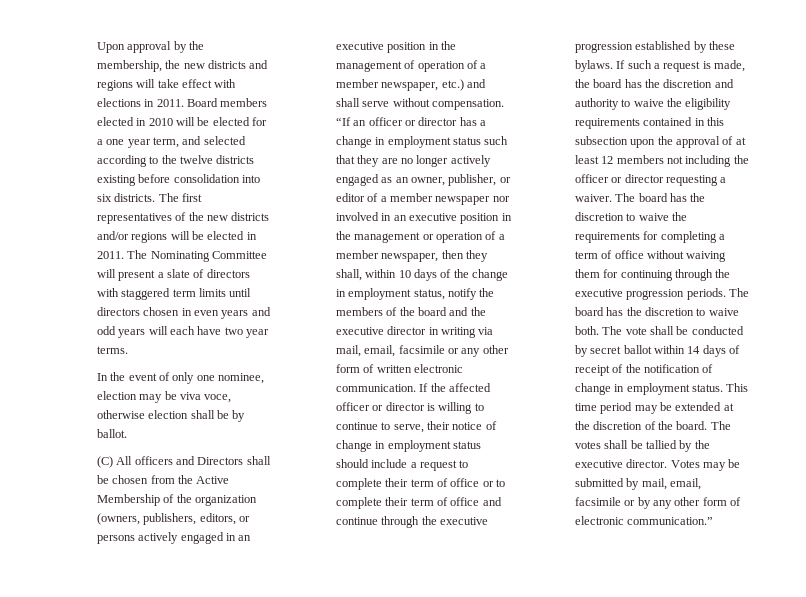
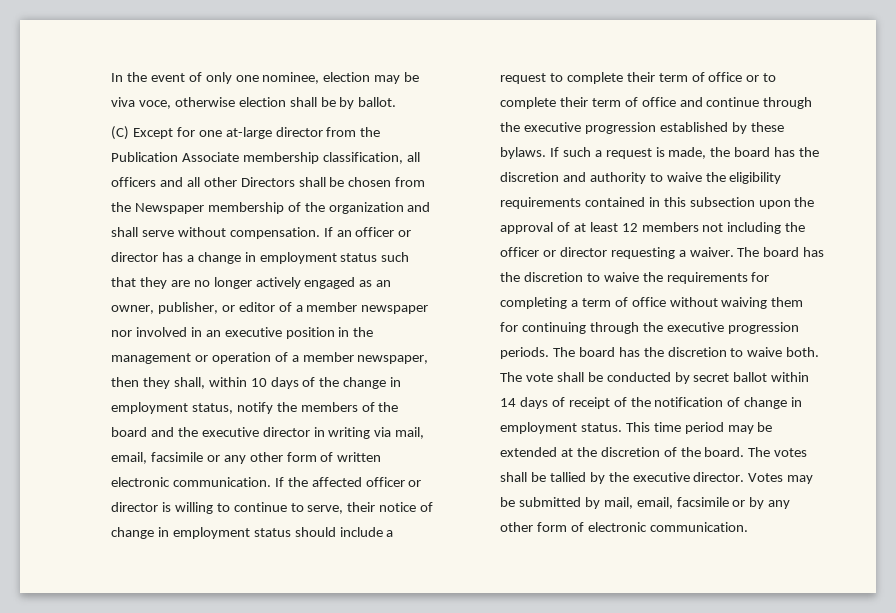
[96,41,204,53] [96,60,269,72] [96,79,237,91] [96,98,268,107] [96,117,267,126] [96,136,246,148] [96,155,255,167] [96,174,260,186] [96,193,202,202] [96,212,270,224] [96,231,257,243] [96,250,267,262] [96,269,250,281] [96,288,252,300] [96,307,271,319] [96,326,269,338] [96,346,128,354] Upon approval by the membership, the new districts and regions will take effect with elections in 2011. Board members elected in 2010 will be elected for a one year term, and selected according to the twelve districts existing before consolidation into six districts. The first representatives of the new districts and/or regions will be elected in 2011. The Nominating Committee will present a slate of directors with staggered term limits until directors chosen in even years and odd years will each have two year terms. // -> (110, 77) none
[116,456,195,465] All officers and -> [132,127,381,139] [110,152,420,164] [110,177,237,187] Except for one at-large director from the Publication Associate membership classification, all officers and all other
[196,476,230,484] [96,494,160,506] Active Membership -> [134,202,284,214] Newspaper membership
[96,513,250,525] [96,532,252,544] [335,41,456,53] [335,60,487,72] [335,79,464,91] (owners, publishers, editors, or persons actively engaged in an executive position in the management of operation of a member newspaper, etc.) -> (404, 208) none
[335,117,351,126] “If -> [323,227,333,237] If
[627,517,714,525] communication.” -> [649,522,748,532] communication.

